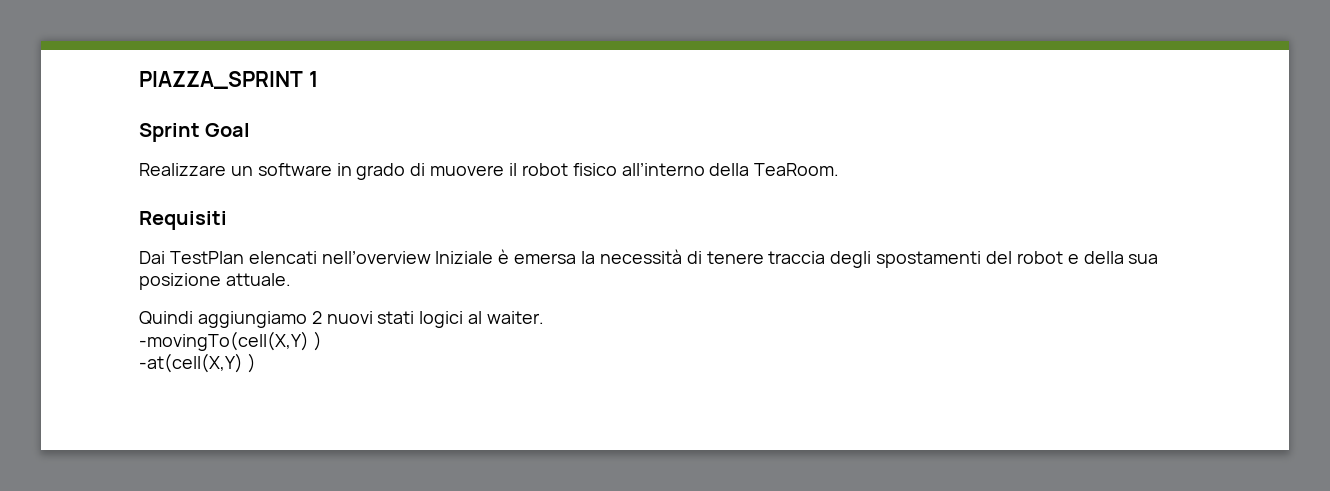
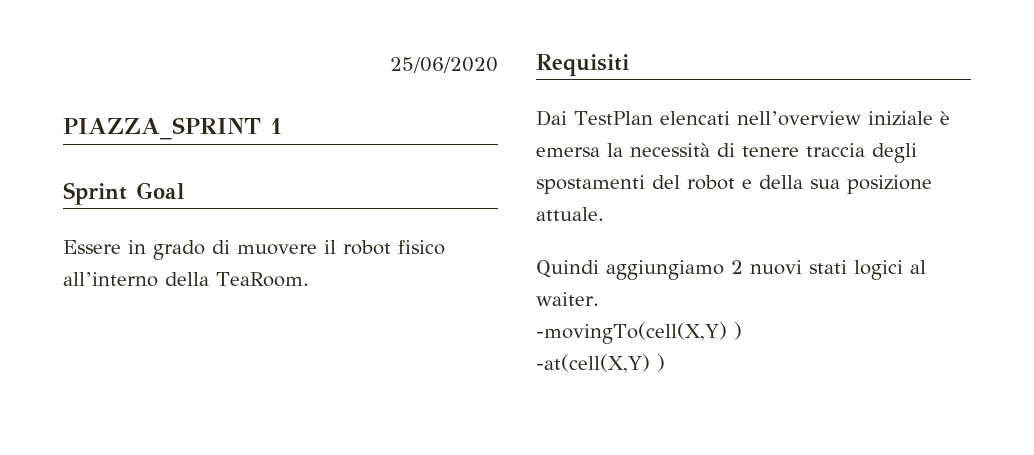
(139, 80) none -> [390,57,498,73] 25/06/2020 //
[139,163,332,176] Realizzare un software -> [63,240,121,254] Essere
[435,251,494,264] Iniziale -> [867,111,933,126] iniziale

